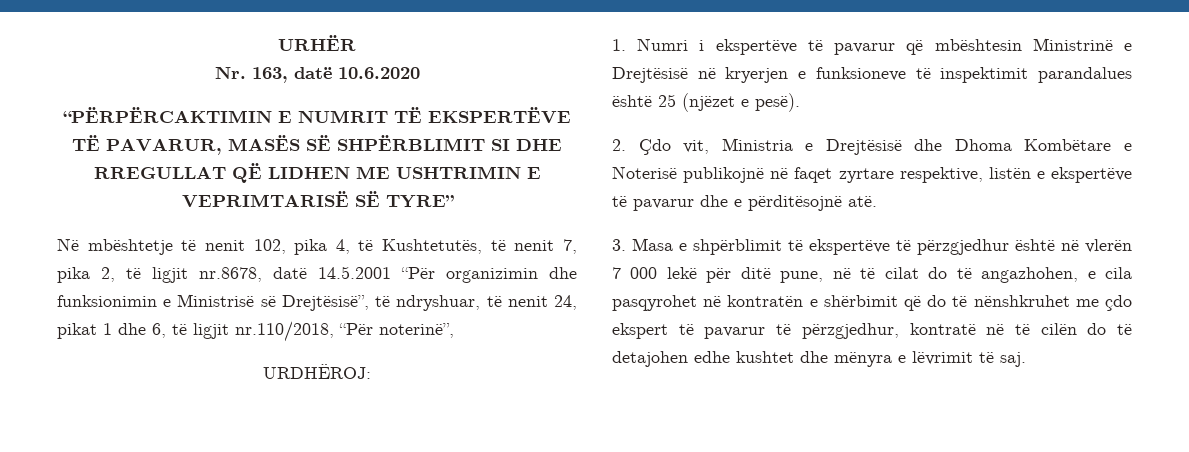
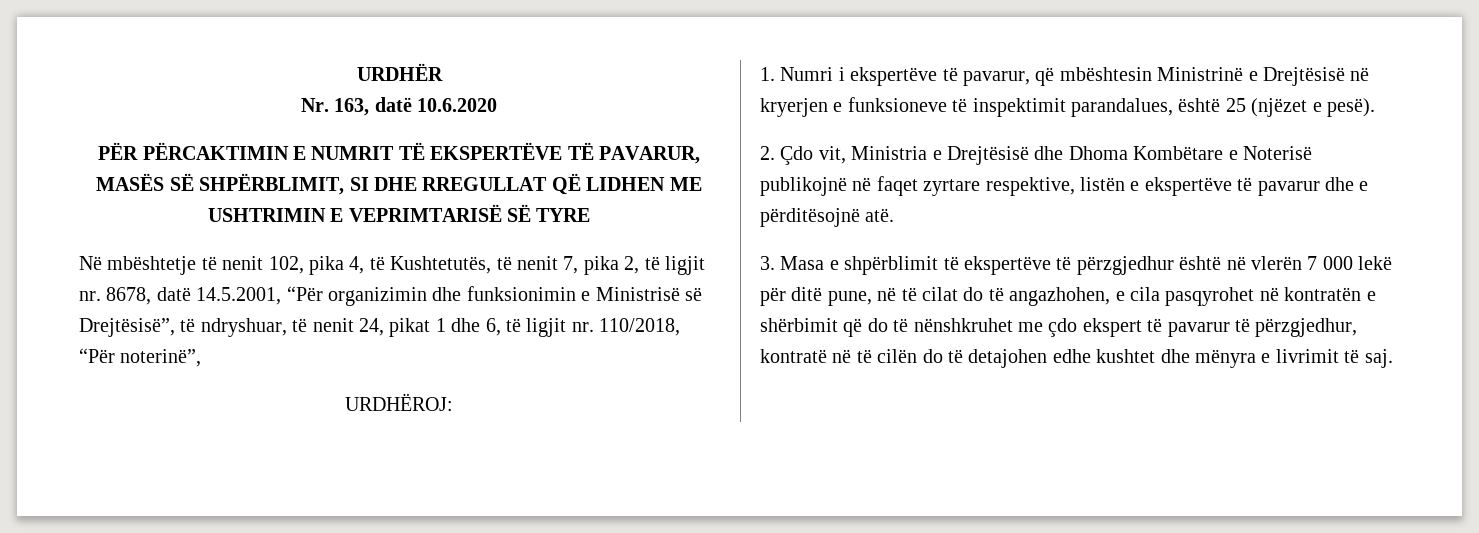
[278,35,356,51] URHËR -> [356,63,443,81] URDHËR
[62,107,272,123] “PËRPËRCAKTIMIN -> [98,142,289,160] PËR PËRCAKTIMIN
[337,135,485,151] SHPËRBLIMIT -> [199,173,345,195] SHPËRBLIMIT,
[385,195,454,208] TYRE” -> [536,208,591,222] TYRE
[199,266,391,282] nr.8678, datë 14.5.2001 -> [79,287,282,305] nr. 8678, datë 14.5.2001,
[235,321,334,342] nr.110/2018, -> [571,318,681,336] nr. 110/2018,
[834,43,896,55] pavarur -> [963,71,1030,86] pavarur,
[1038,67,1132,83] parandalues -> [1071,98,1173,117] parandalues,
[912,351,973,365] lëvrimit -> [1275,349,1339,363] livrimit

